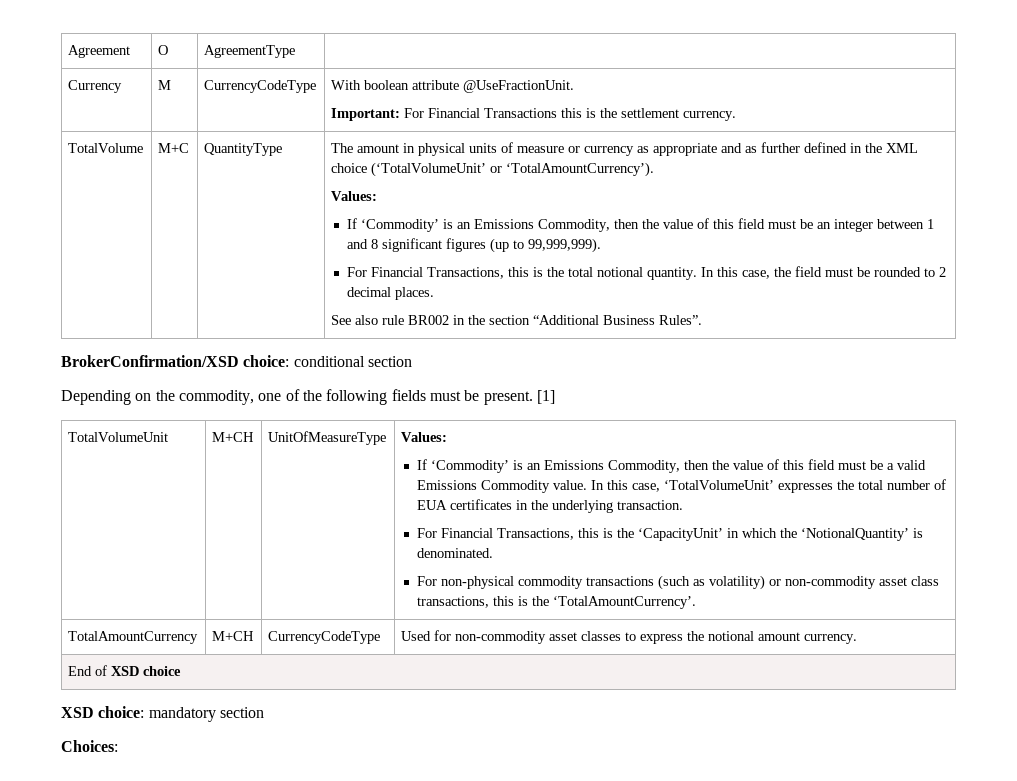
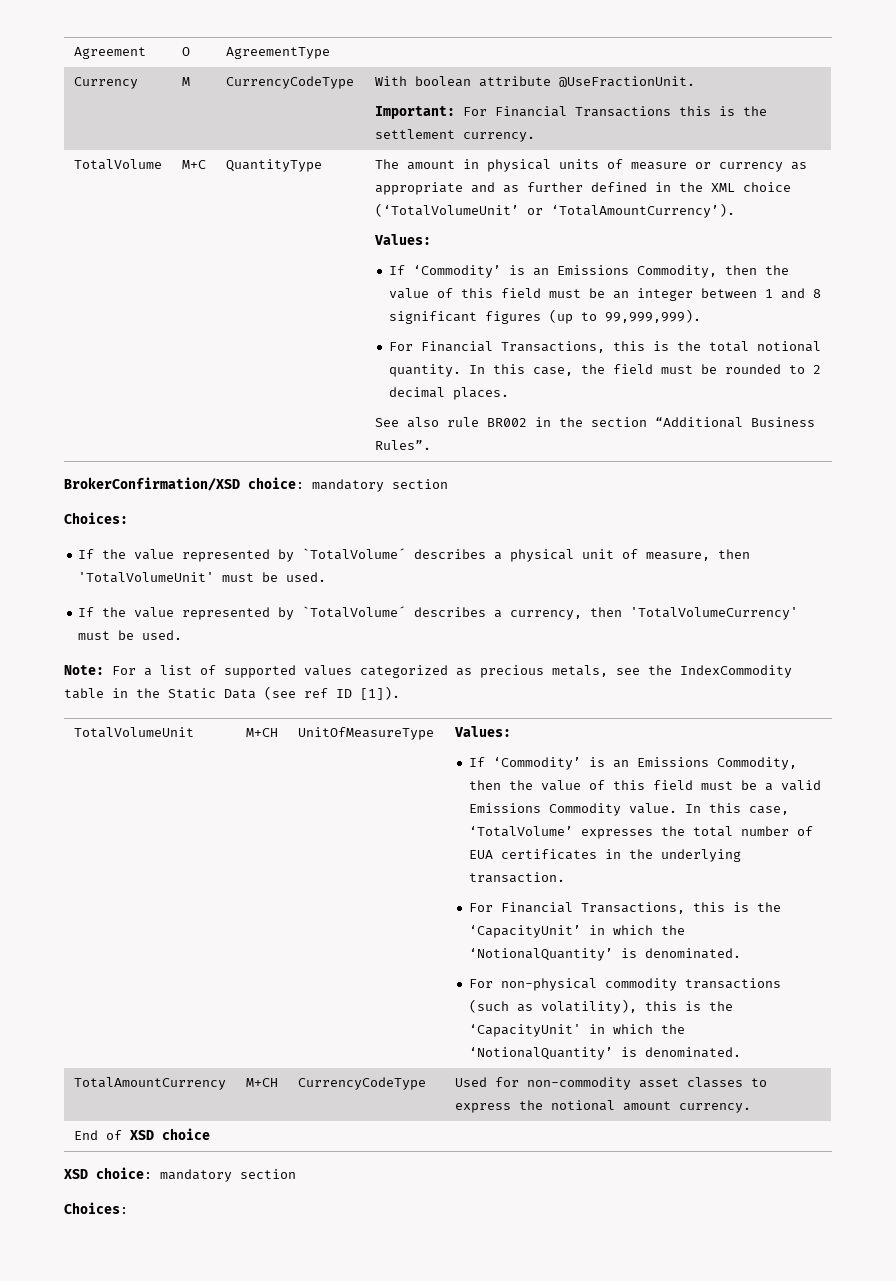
[293,356,412,367] [61,389,555,405] conditional section // Depending on the commodity, one of the following fields must be present. [1] -> [312,479,448,492] [64,512,128,524] [78,548,751,562] [78,572,327,583] [78,606,799,620] [78,630,183,640] [64,665,792,678] [64,686,400,700] mandatory section // Choices: // If the value represented by `TotalVolume´ describes a physical unit of measure, then 'TotalVolumeUnit' must be used. // If the value represented by `TotalVolume´ describes a currency, then 'TotalVolumeCurrency' must be used. // Note: For a list of supported values categorized as precious metals, see the IndexCommodity table in the Static Data (see ref ID [1]).
[663,480,774,490] ‘TotalVolumeUnit’ -> [469,826,574,837] ‘TotalVolume’
[708,575,939,590] [416,596,696,609] volatility) or non-commodity asset class transactions, this is the ‘TotalAmountCurrency’. -> [541,999,734,1014] [469,1024,686,1037] [469,1047,742,1060] volatility), this is the ‘CapacityUnit' in which the ‘NotionalQuantity’ is denominated.

